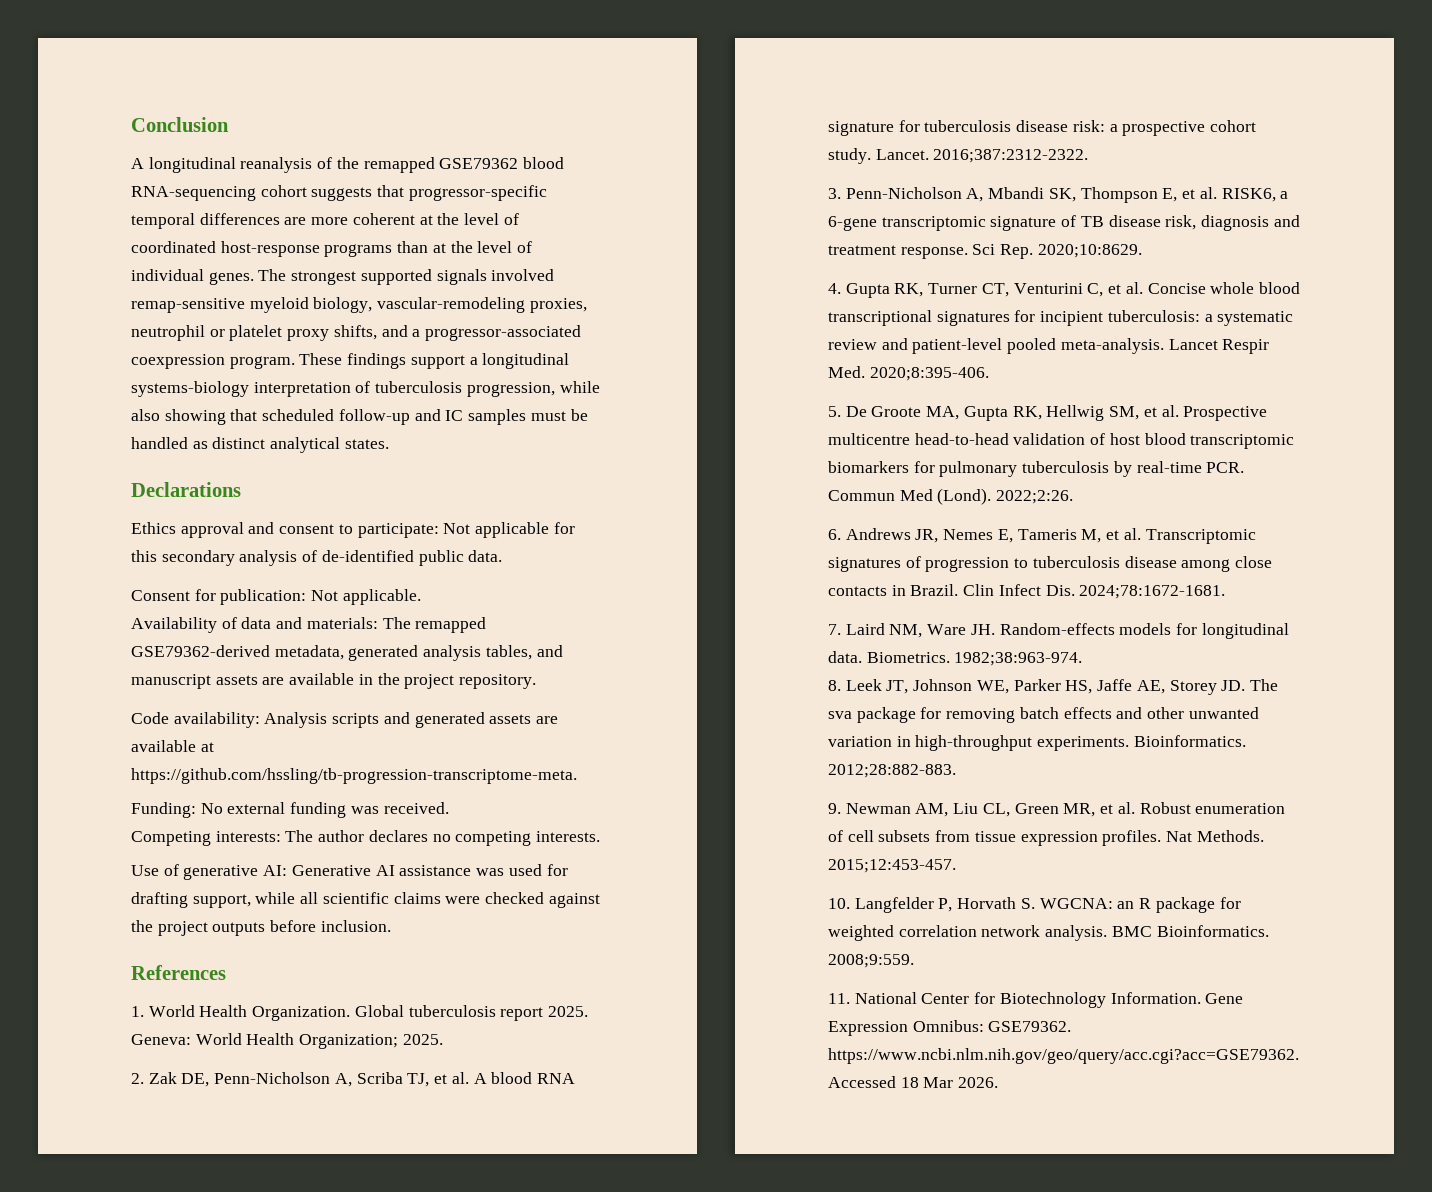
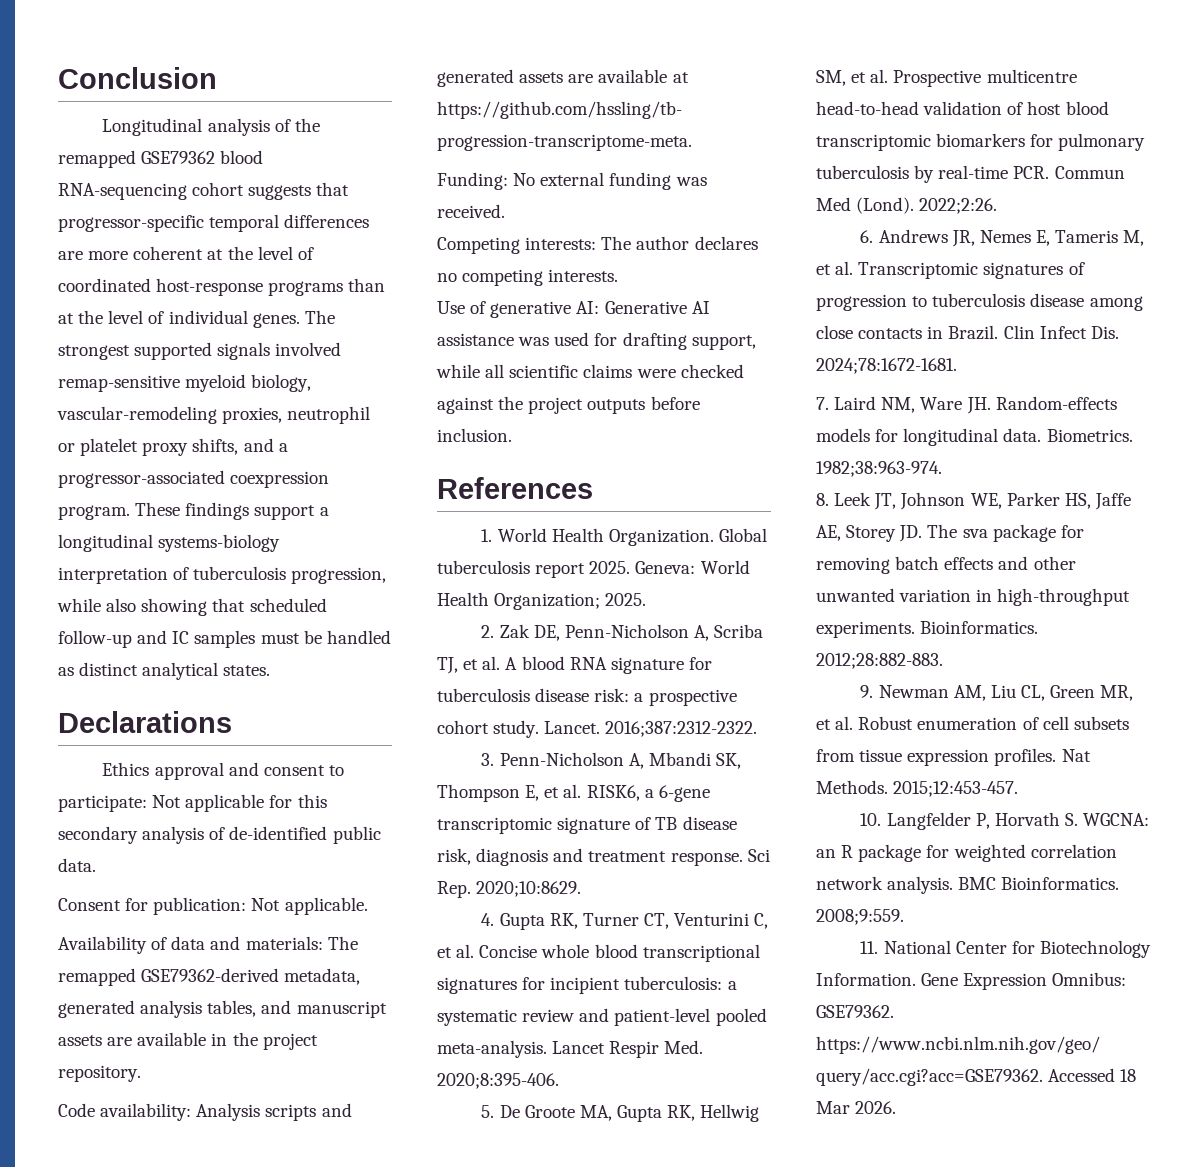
[131,157,313,173] A longitudinal reanalysis -> [102,118,270,136] Longitudinal analysis

